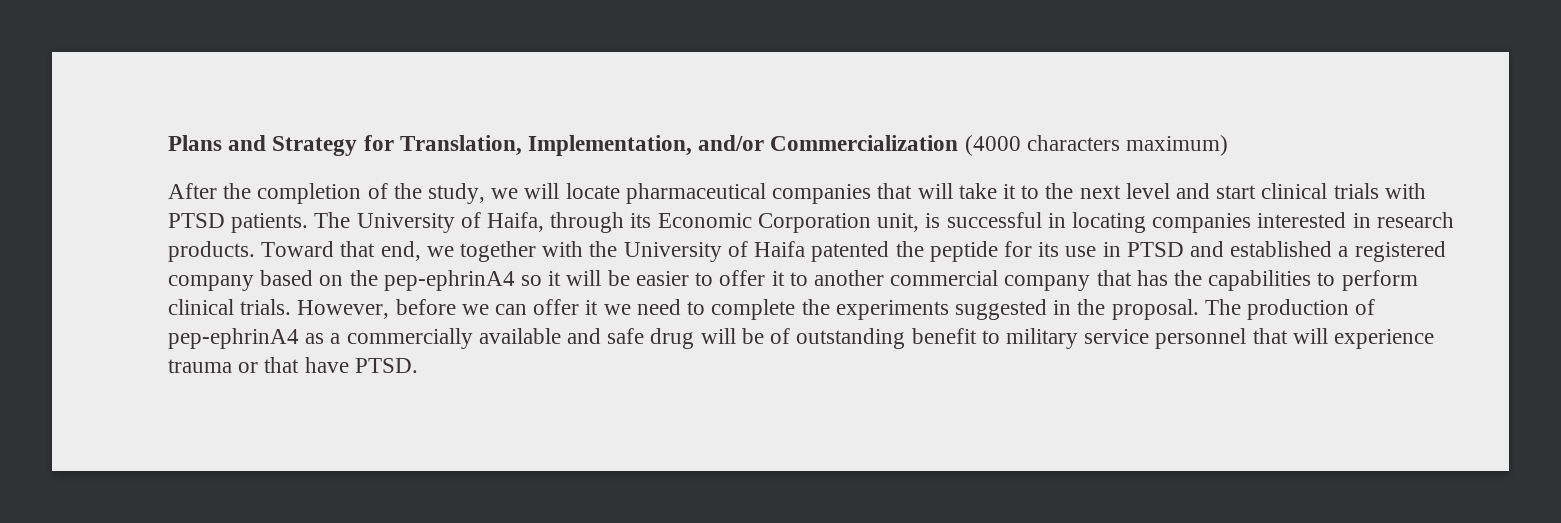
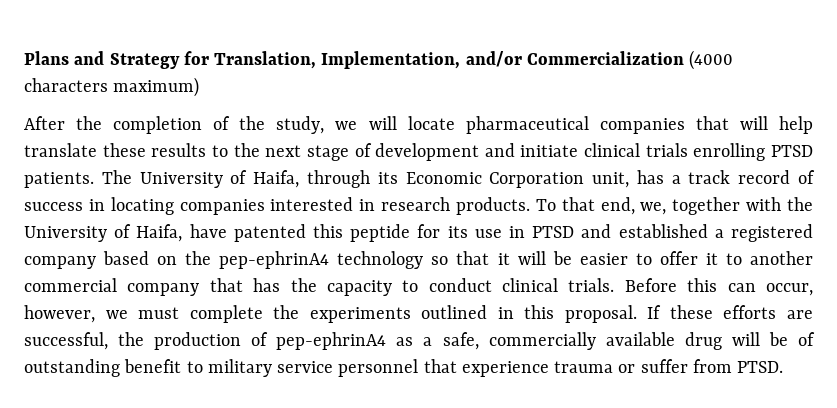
[958,183,1257,199] take it to the next level and start -> [779,116,814,134] [24,143,579,161] help translate these results to the next stage of development and initiate
[1384,183,1426,199] with -> [693,143,766,161] enrolling
[925,212,1042,228] is successful -> [636,170,816,184] [24,202,83,211] has a track record of success
[261,241,335,257] Toward -> [535,199,556,211] To
[426,246,454,257] we -> [640,202,667,215] we,
[754,241,924,262] Haifa patented the -> [136,224,343,242] Haifa, have patented this
[521,275,543,286] so -> [337,251,490,269] technology so that
[1208,270,1418,291] [168,299,1241,320] capabilities to perform clinical trials. However, before we can offer it we need to complete the experiments suggested in the proposal. The -> [326,278,813,296] [24,305,814,323] [24,332,145,350] capacity to conduct clinical trials. Before this can occur, however, we must complete the experiments outlined in this proposal. If these efforts are successful, the
(341, 338) none -> [442,332,479,350] safe,
[567,328,645,344] and safe -> (675, 339) none
[1292,328,1328,344] will -> (457, 366) none
[264,357,349,373] that have -> [640,359,732,373] suffer from

